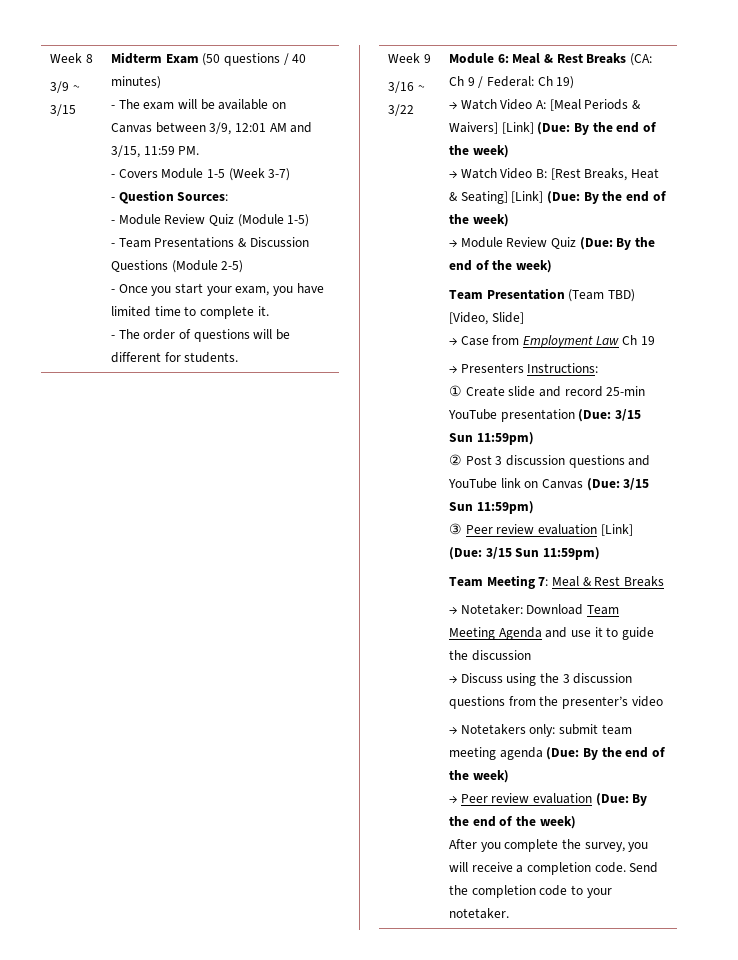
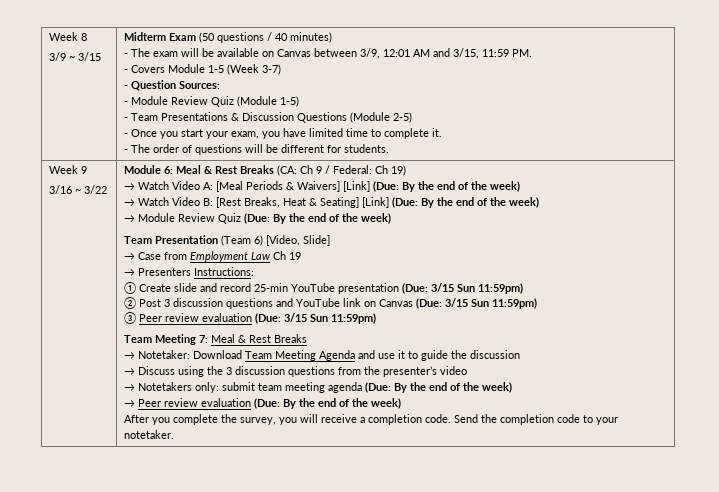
[607,289,635,302] TBD) -> [253,235,263,246] 6)
[600,524,633,536] [Link] -> (252, 317) none

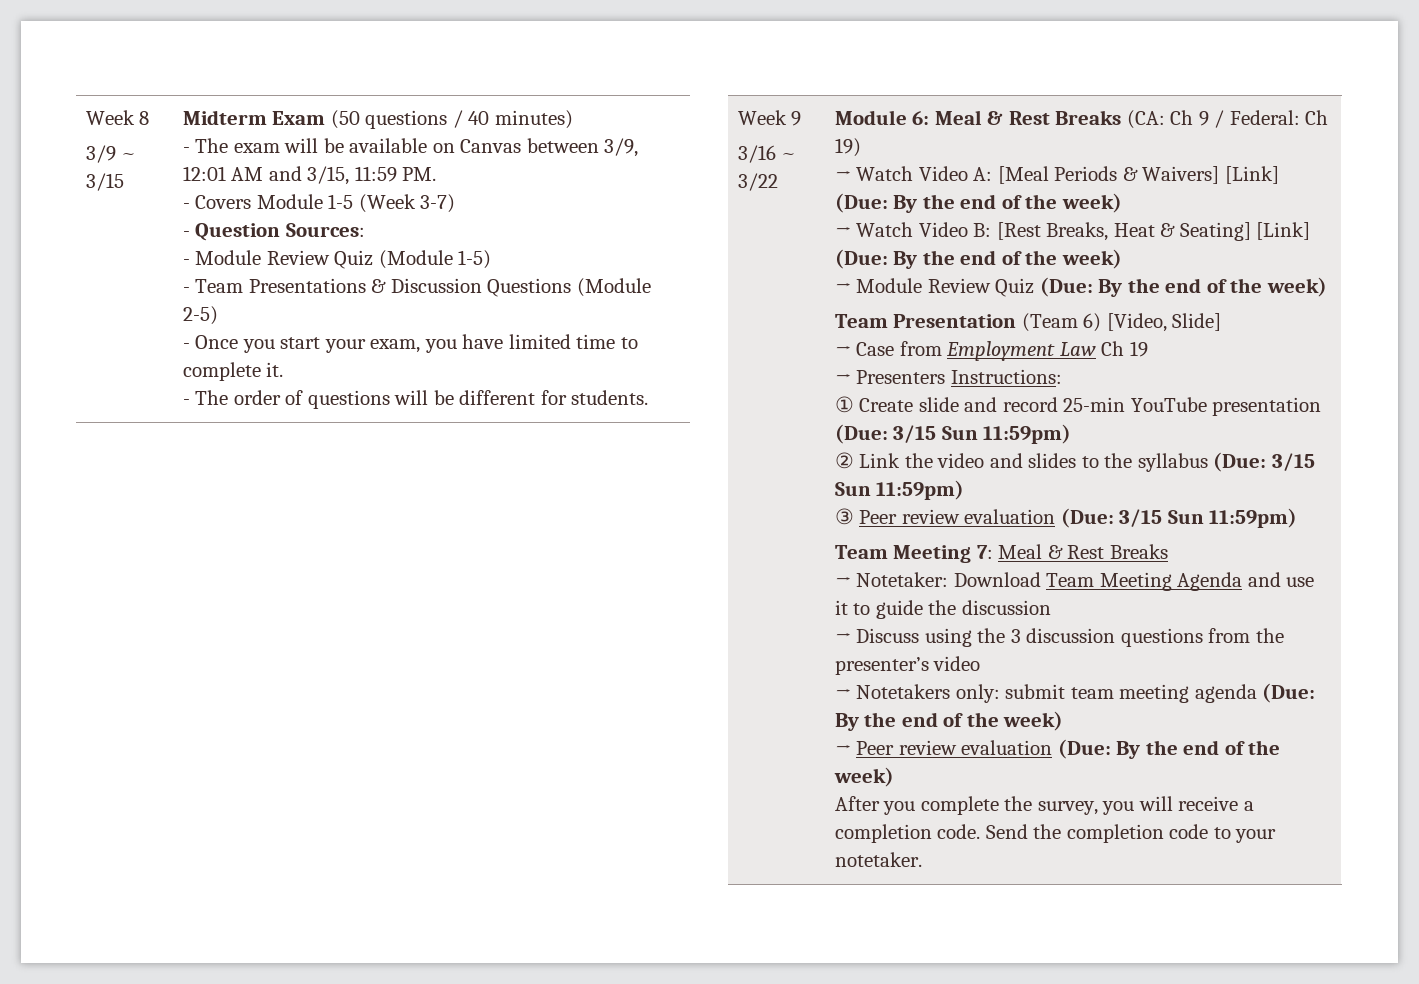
[138,298,413,309] Post 3 discussion questions and YouTube link on Canvas -> [859,453,1208,472] Link the video and slides to the syllabus

